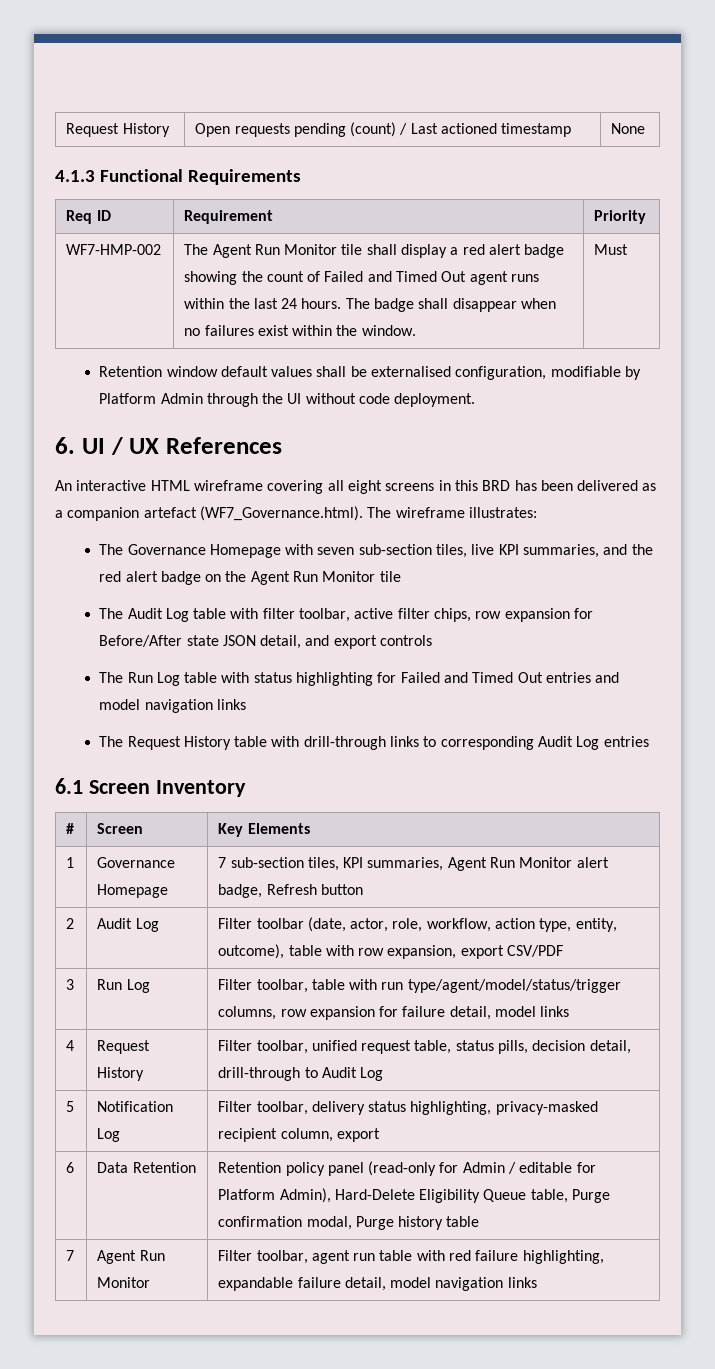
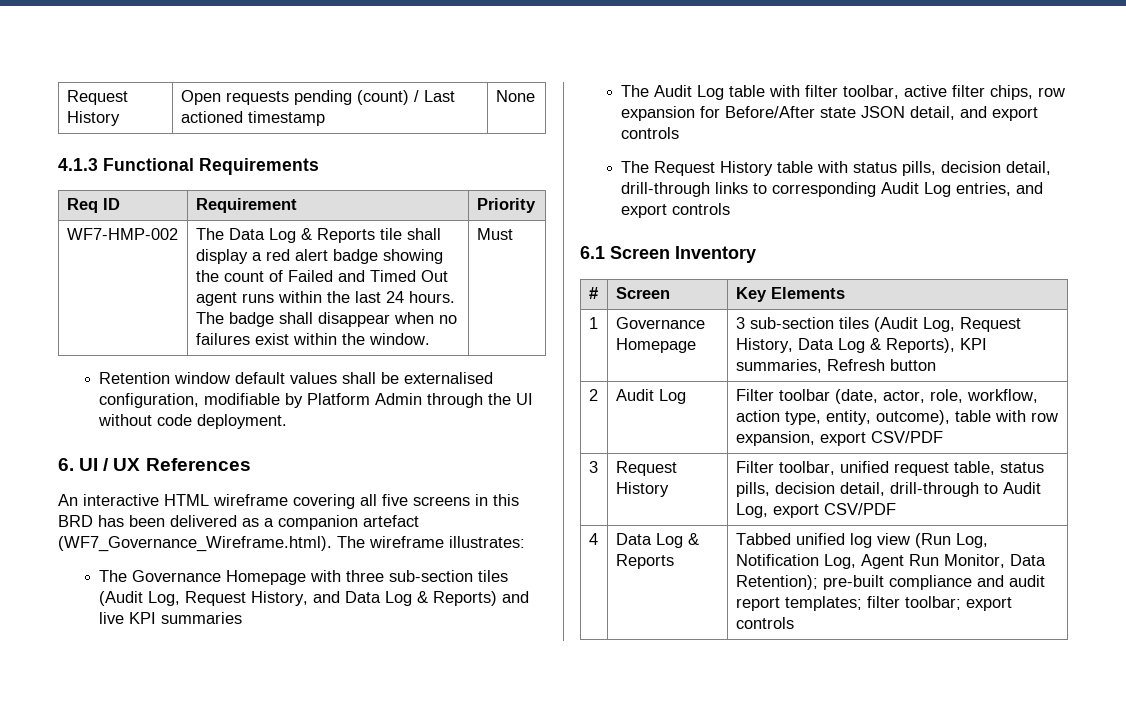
[212,244,338,258] Agent Run Monitor -> [228,228,375,243] Data Log & Reports
[347,480,382,494] eight -> [382,494,408,506] five
[199,506,363,521] (WF7_Governance.html). -> [58,536,332,552] (WF7_Governance_Wireframe.html).
[317,544,653,558] [99,571,401,585] seven sub-section tiles, live KPI summaries, and the red alert badge on the Agent Run Monitor tile -> [346,570,509,582] [99,591,530,606] [99,612,243,624] three sub-section tiles (Audit Log, Request History, and Data Log & Reports) and live KPI summaries
[99,672,620,686] [99,699,246,713] // The Run Log table with status highlighting for Failed and Timed Out entries and model navigation links -> (680, 133) none
(300, 741) none -> [853,161,1052,176] status pills, decision detail,
[603,736,649,747] entries -> [956,182,1044,196] [621,203,731,218] entries, and export controls
[218,857,609,871] [218,884,263,898] 7 sub-section tiles, KPI summaries, Agent Run Monitor alert badge, -> [735,317,1021,332] [735,338,987,353] [735,359,822,373] 3 sub-section tiles (Audit Log, Request History, Data Log & Reports), KPI summaries,
[97,979,150,993] [218,979,621,993] [218,1006,570,1020] [66,1040,75,1051] | Run Log | Filter toolbar, table with run type/agent/model/status/trigger columns, row expansion for failure detail, model links // 4 -> (598, 467) none
[360,1067,384,1081] [66,1101,75,1112] [97,1101,174,1112] [97,1128,121,1142] [218,1101,598,1115] [218,1128,380,1142] [66,1162,75,1173] [97,1162,196,1173] [218,1161,596,1176] [218,1188,611,1203] [218,1216,480,1230] [66,1250,75,1261] [97,1250,165,1264] [97,1277,151,1288] [218,1250,604,1264] [218,1277,537,1291] Log // 5 | Notification Log | Filter toolbar, delivery status highlighting, privacy-masked recipient column, export // 6 | Data Retention | Retention policy panel (read-only for Admin / editable for Platform Admin), Hard-Delete Eligibility Queue table, Purge confirmation modal, Purge history table // 7 | Agent Run Monitor | Filter toolbar, agent run table with red failure highlighting, expandable failure detail, model navigation links -> [735,503,896,518] [588,533,598,545] [615,533,699,548] [615,554,674,569] [735,533,988,548] [735,554,1046,569] [735,575,1045,590] [735,596,1012,611] [735,617,794,629] Log, export CSV/PDF // 4 | Data Log & Reports | Tabbed unified log view (Run Log, Notification Log, Agent Run Monitor, Data Retention); pre-built compliance and audit report templates; filter toolbar; export controls

